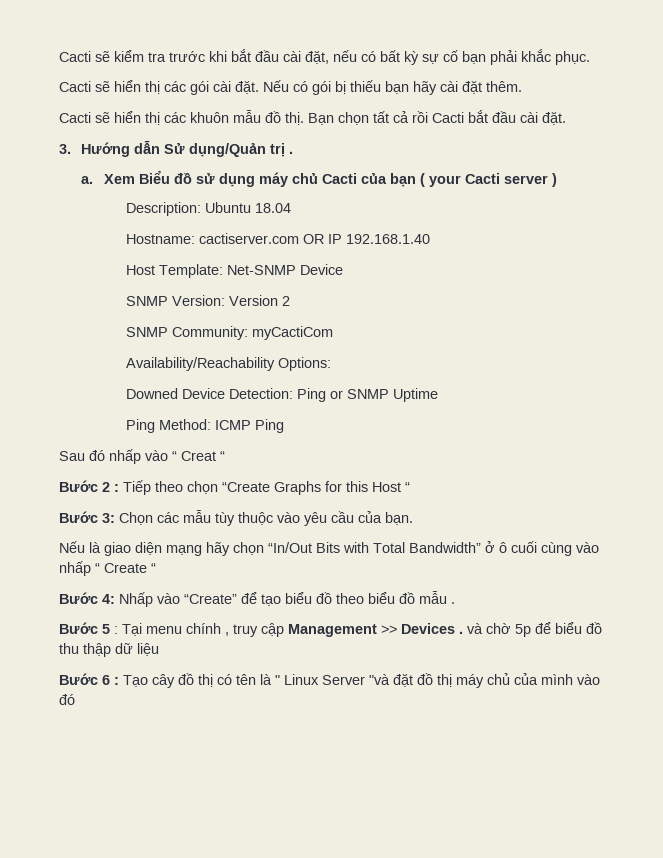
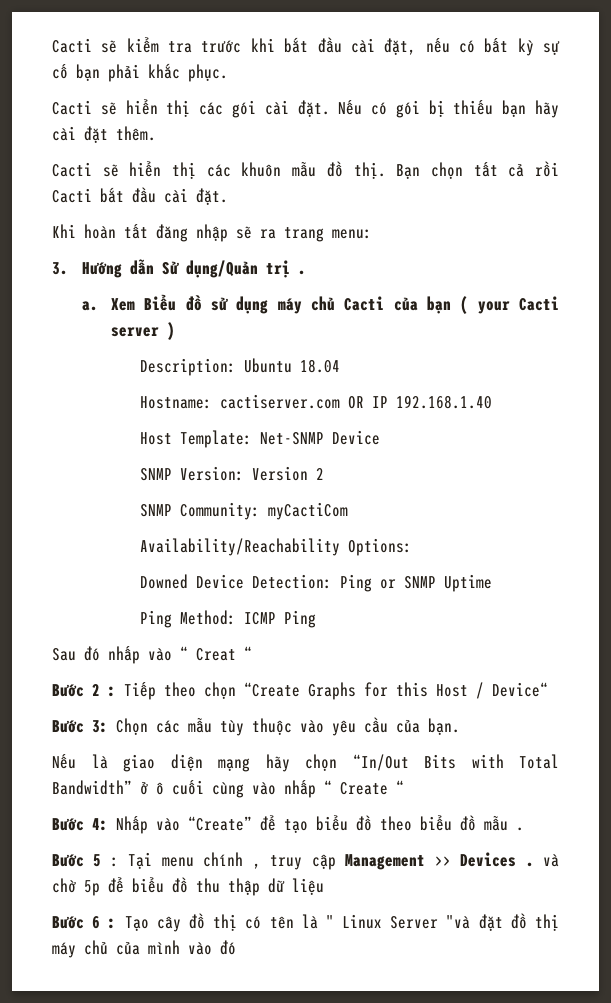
(566, 118) none -> [52,224,372,242] // Khi hoàn tất đăng nhập sẽ ra trang menu:
[405,482,410,492] “ -> [476,682,548,699] / Device“

